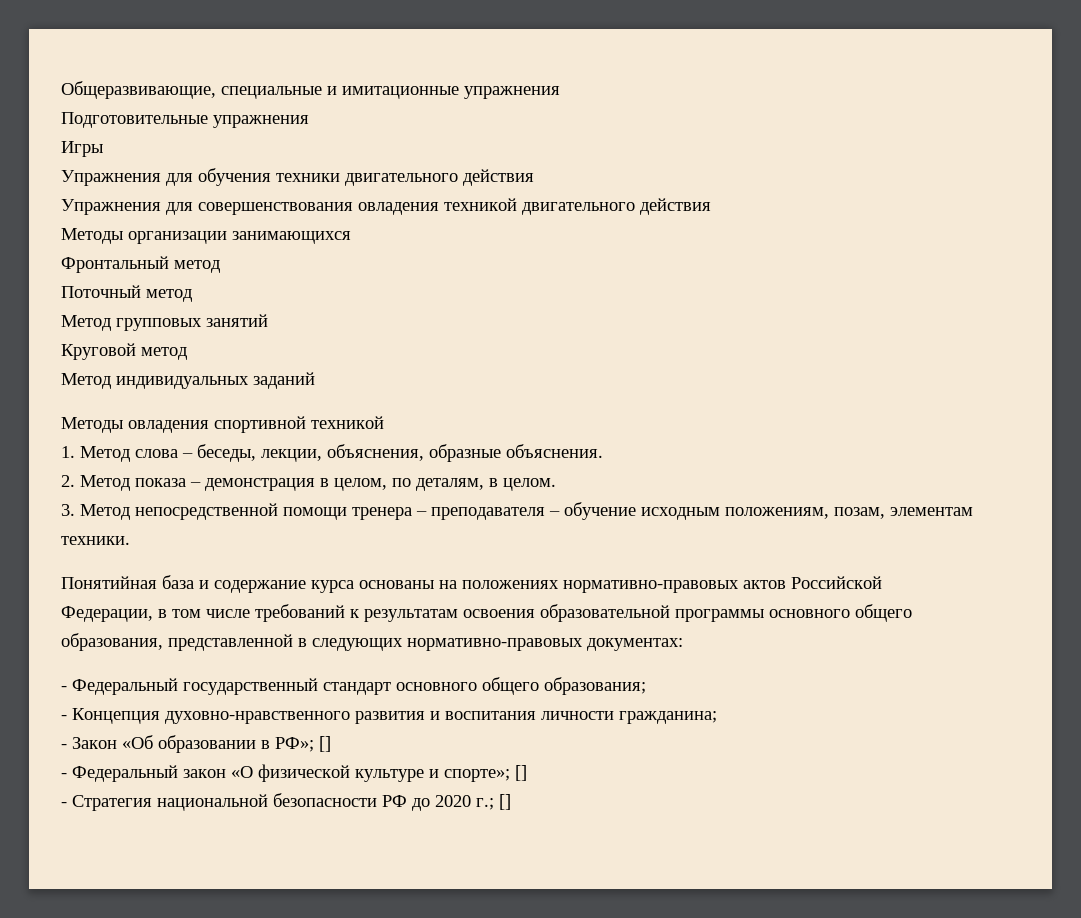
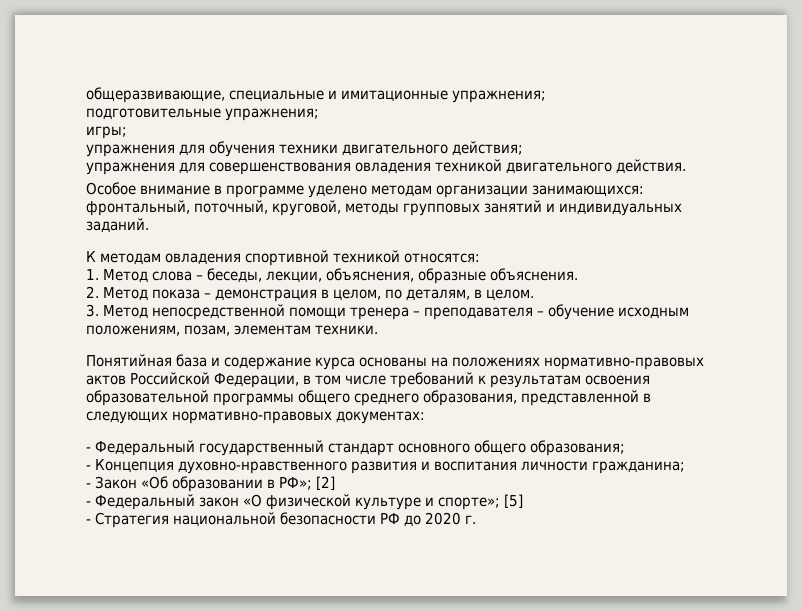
[61,81,216,99] Общеразвивающие, -> [86,87,225,103] общеразвивающие,
[464,86,560,99] [61,112,309,128] [61,141,103,157] [61,170,161,186] упражнения // Подготовительные упражнения // Игры // Упражнения -> [452,90,546,103] [86,108,319,121] [86,126,127,139] [86,144,175,157] упражнения; // подготовительные упражнения; // игры; // упражнения
[463,169,534,186] [61,199,161,215] действия // Упражнения -> [452,141,523,156] [86,162,175,175] действия; // упражнения
[640,198,711,215] [61,228,351,244] [61,256,220,273] [61,285,192,302] [61,314,268,331] [61,343,187,360] [61,372,315,389] [61,417,123,433] действия // Методы организации занимающихся // Фронтальный метод // Поточный метод // Метод групповых занятий // Круговой метод // Метод индивидуальных заданий // Методы -> [616,159,686,174] [86,182,644,198] [86,200,682,216] [86,218,149,233] [86,251,161,265] действия. // Особое внимание в программе уделено методам организации занимающихся: фронтальный, поточный, круговой, методы групповых занятий и индивидуальных заданий. // К методам
(384, 422) none -> [404,253,480,263] относятся:
[769,604,912,622] основного общего -> [298,390,419,406] общего среднего
[319,736,331,752] [] -> [316,476,335,490] [2]
[515,765,527,781] [] -> [504,494,523,508] [5]
[476,794,511,810] г.; [] -> [465,515,476,524] г.

